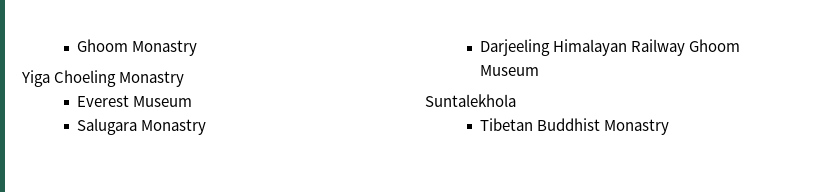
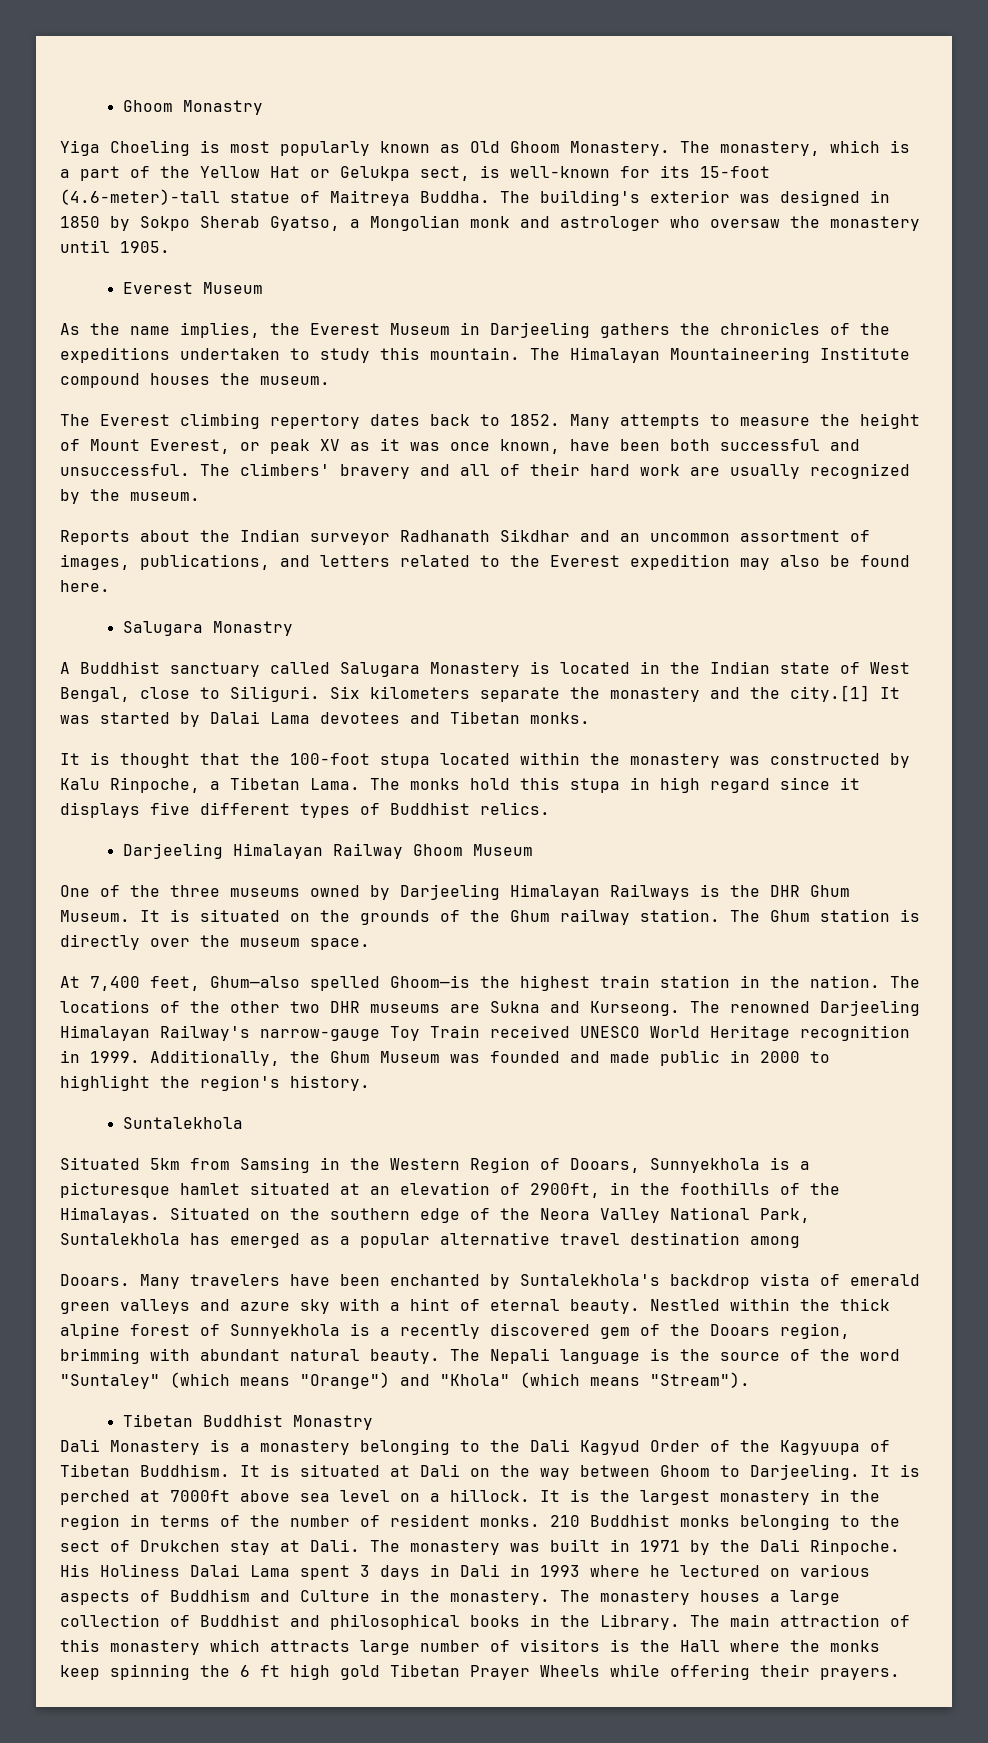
[119,71,185,87] [77,95,193,107] [77,118,207,135] Monastry // Everest Museum // Salugara Monastry -> [200,140,910,156] [60,165,770,181] [60,189,890,206] [60,215,920,231] [60,240,170,253] [122,282,263,294] [60,322,890,338] [60,347,910,363] [60,373,330,388] [60,413,920,429] [60,438,860,454] [60,463,910,479] [60,489,200,504] [60,529,870,545] [60,554,910,570] [60,580,110,592] [122,621,293,636] [60,661,910,677] [60,685,900,702] [60,711,590,727] [60,752,910,768] [60,777,860,793] [60,802,550,818] is most popularly known as Old Ghoom Monastery. The monastery, which is a part of the Yellow Hat or Gelukpa sect, is well-known for its 15-foot (4.6-meter)-tall statue of Maitreya Buddha. The building's exterior was designed in 1850 by Sokpo Sherab Gyatso, a Mongolian monk and astrologer who oversaw the monastery until 1905. // Everest Museum // As the name implies, the Everest Museum in Darjeeling gathers the chronicles of the expeditions undertaken to study this mountain. The Himalayan Mountaineering Institute compound houses the museum. // The Everest climbing repertory dates back to 1852. Many attempts to measure the height of Mount Everest, or peak XV as it was once known, have been both successful and unsuccessful. The climbers' bravery and all of their hard work are usually recognized by the museum. // Reports about the Indian surveyor Radhanath Sikdhar and an uncommon assortment of images, publications, and letters related to the Everest expedition may also be found here. // Salugara Monastry // A Buddhist sanctuary called Salugara Monastery is located in the Indian state of West Bengal, close to Siliguri. Six kilometers separate the monastery and the city.[1] It was started by Dalai Lama devotees and Tibetan monks. // It is thought that the 100-foot stupa located within the monastery was constructed by Kalu Rinpoche, a Tibetan Lama. The monks hold this stupa in high regard since it displays five different types of Buddhist relics.
[425,94,516,107] [480,118,670,135] Suntalekhola // Tibetan Buddhist Monastry -> [60,884,850,900] [60,909,920,925] [60,934,370,950] [60,975,920,991] [60,1000,920,1016] [60,1025,910,1041] [60,1050,830,1066] [60,1075,370,1091] [122,1117,243,1129] [60,1157,810,1173] [60,1182,840,1198] [60,1207,810,1223] [60,1232,800,1248] [60,1273,920,1289] [60,1298,890,1314] [60,1323,850,1339] [60,1348,900,1364] [60,1372,750,1389] [122,1414,373,1430] [60,1439,890,1455] [60,1464,920,1480] [60,1489,880,1505] [60,1514,900,1530] [60,1539,900,1555] [60,1564,870,1580] [60,1589,840,1605] [60,1614,910,1630] [60,1639,880,1655] [60,1664,900,1680] One of the three museums owned by Darjeeling Himalayan Railways is the DHR Ghum Museum. It is situated on the grounds of the Ghum railway station. The Ghum station is directly over the museum space. // At 7,400 feet, Ghum—also spelled Ghoom—is the highest train station in the nation. The locations of the other two DHR museums are Sukna and Kurseong. The renowned Darjeeling Himalayan Railway's narrow-gauge Toy Train received UNESCO World Heritage recognition in 1999. Additionally, the Ghum Museum was founded and made public in 2000 to highlight the region's history. // Suntalekhola // Situated 5km from Samsing in the Western Region of Dooars, Sunnyekhola is a picturesque hamlet situated at an elevation of 2900ft, in the foothills of the Himalayas. Situated on the southern edge of the Neora Valley National Park, Suntalekhola has emerged as a popular alternative travel destination among // Dooars. Many travelers have been enchanted by Suntalekhola's backdrop vista of emerald green valleys and azure sky with a hint of eternal beauty. Nestled within the thick alpine forest of Sunnyekhola is a recently discovered gem of the Dooars region, brimming with abundant natural beauty. The Nepali language is the source of the word "Suntaley" (which means "Orange") and "Khola" (which means "Stream"). // Tibetan Buddhist Monastry // Dali Monastery is a monastery belonging to the Dali Kagyud Order of the Kagyuupa of Tibetan Buddhism. It is situated at Dali on the way between Ghoom to Darjeeling. It is perched at 7000ft above sea level on a hillock. It is the largest monastery in the region in terms of the number of resident monks. 210 Buddhist monks belonging to the sect of Drukchen stay at Dali. The monastery was built in 1971 by the Dali Rinpoche. His Holiness Dalai Lama spent 3 days in Dali in 1993 where he lectured on various aspects of Buddhism and Culture in the monastery. The monastery houses a large collection of Buddhist and philosophical books in the Library. The main attraction of this monastery which attracts large number of visitors is the Hall where the monks keep spinning the 6 ft high gold Tibetan Prayer Wheels while offering their prayers.

